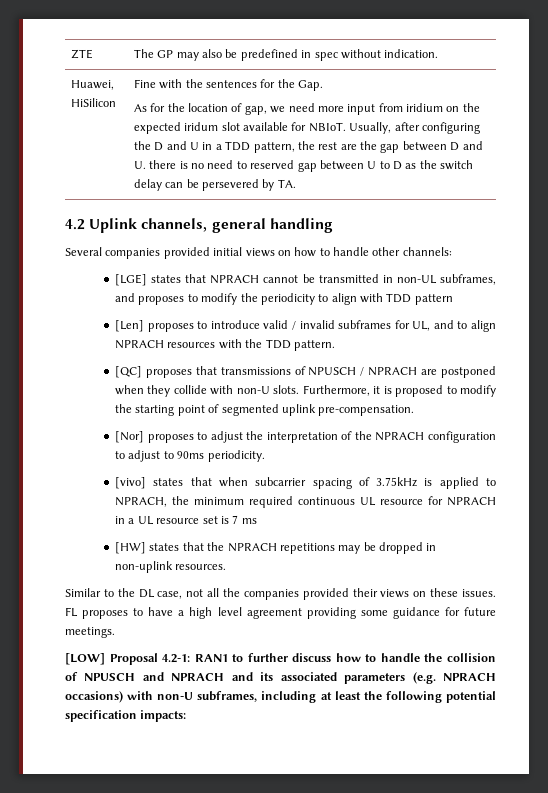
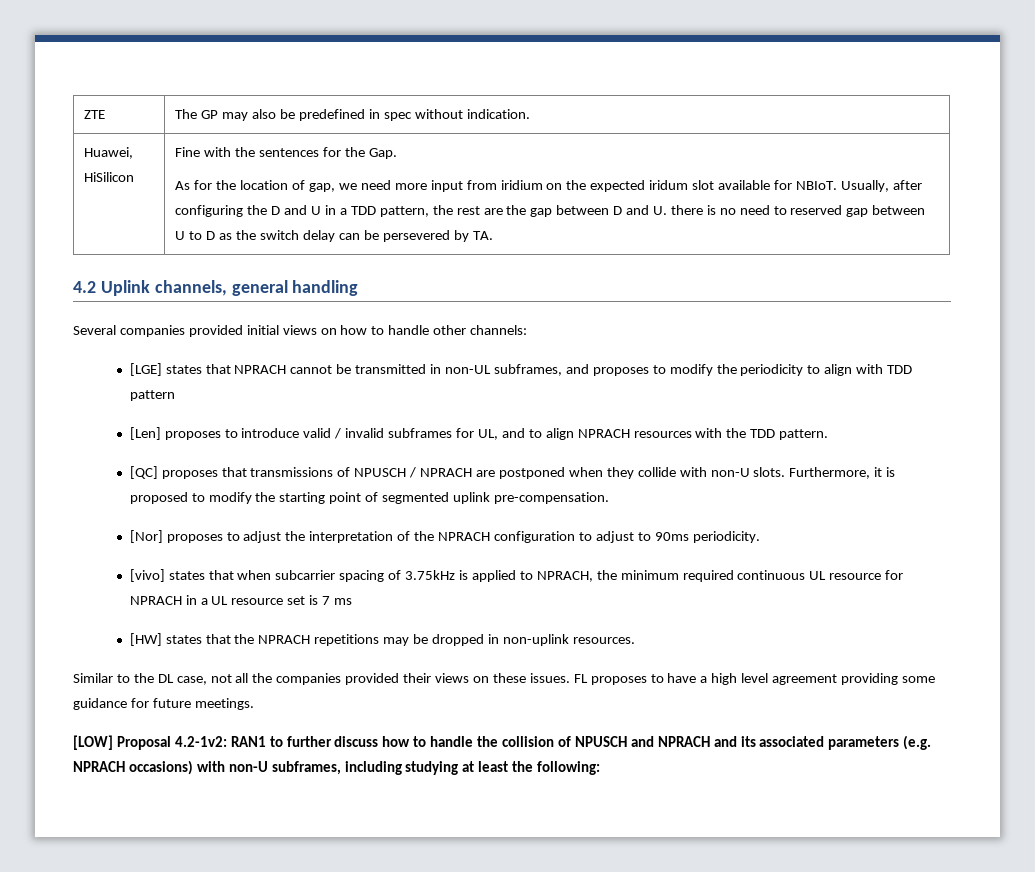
[162,654,191,663] 4.2-1: -> [174,736,227,747] 4.2-1v2:
(317, 697) none -> [405,761,459,775] studying
[385,691,496,703] [65,710,187,722] following potential specification impacts: -> [537,761,601,775] following:

